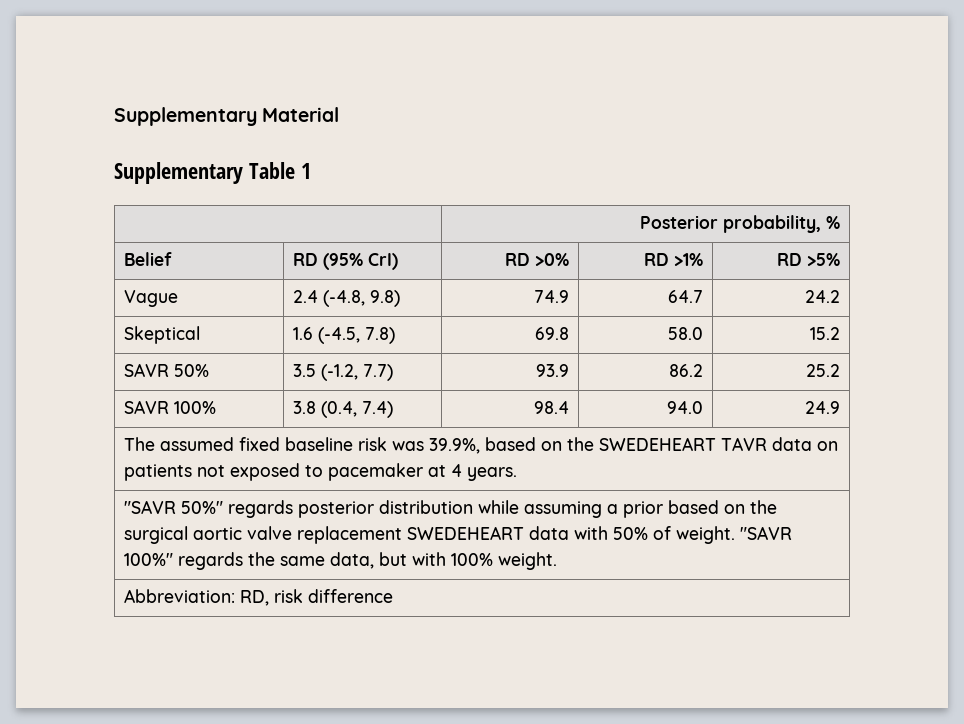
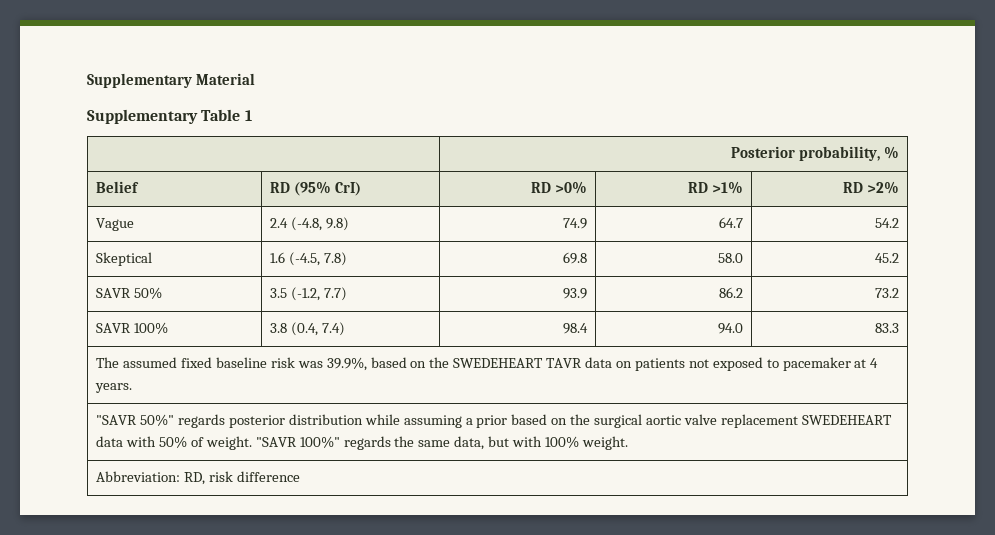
[807,253,841,266] >5% -> [866,181,899,194] >2%
[805,290,841,303] 24.2 -> [874,218,899,228] 54.2
[810,327,841,340] 15.2 -> [874,253,899,263] 45.2
[806,364,841,377] 25.2 -> [874,288,899,298] 73.2
[805,401,841,414] 24.9 -> [874,323,899,333] 83.3

